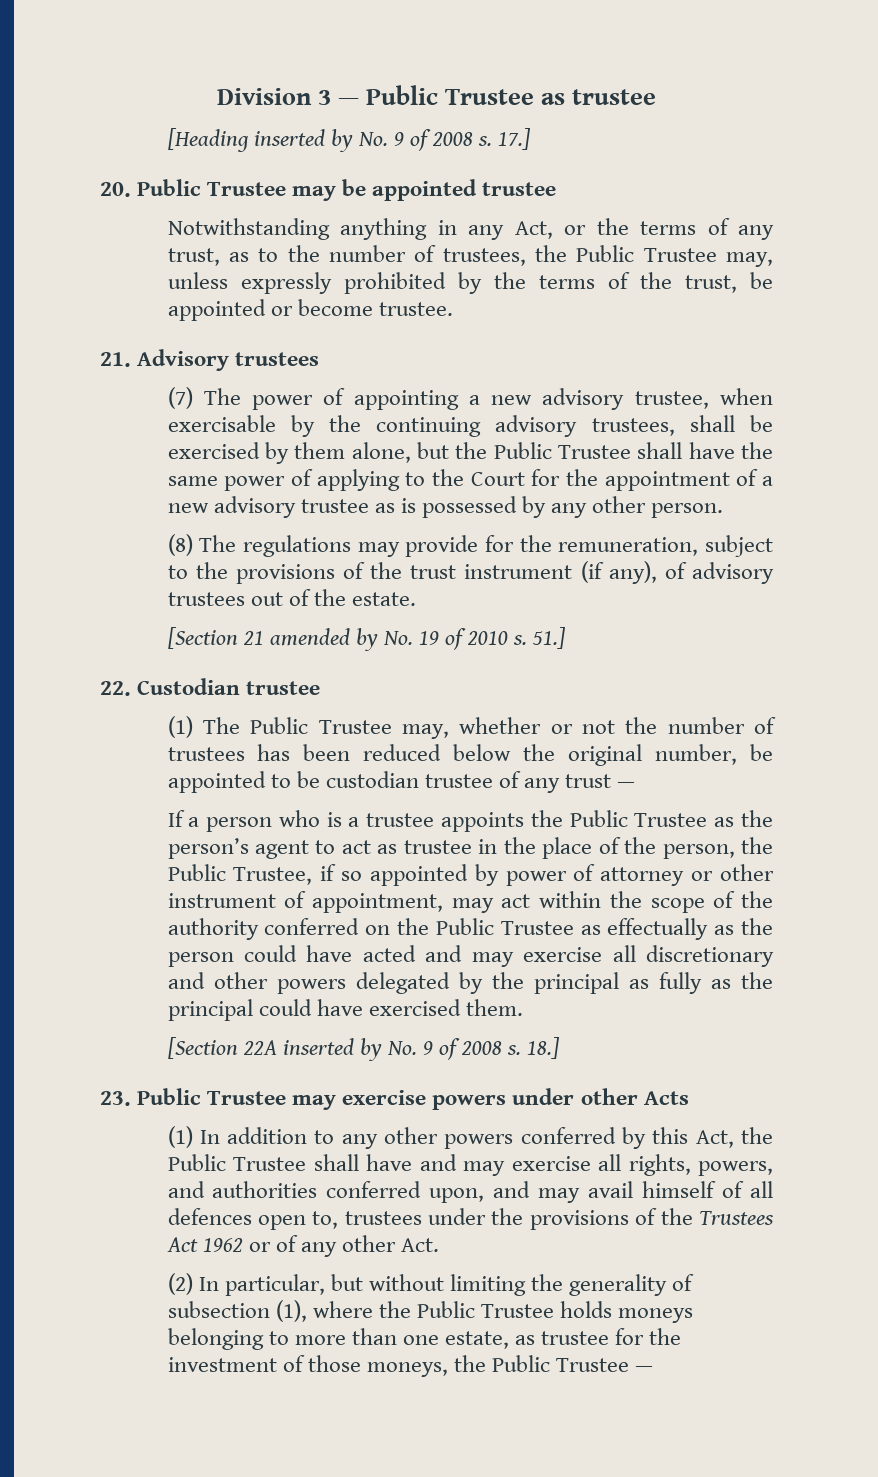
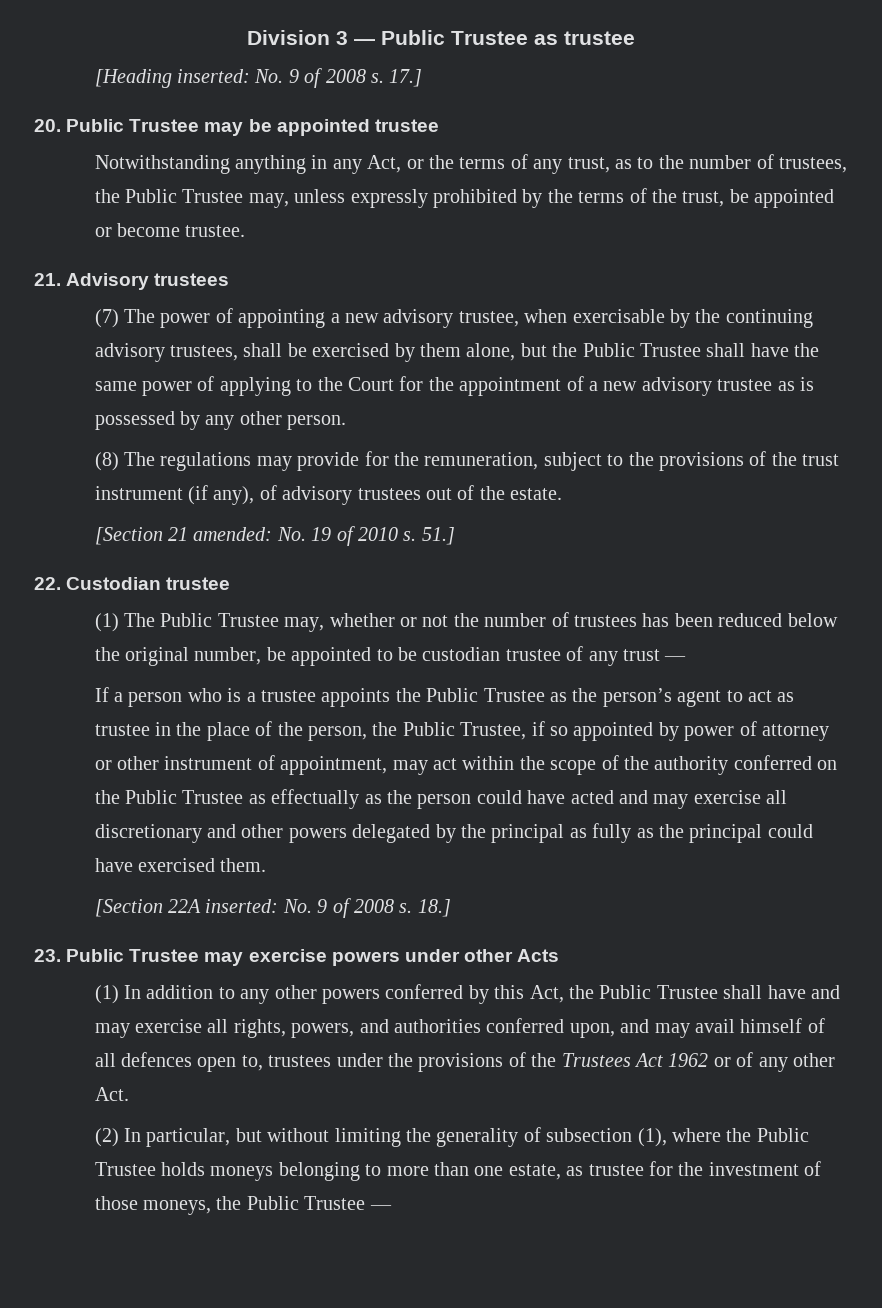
[253,129,353,152] inserted by -> [176,69,250,83] inserted:
[269,628,378,651] amended by -> [193,527,273,541] amended:
[282,1038,382,1061] inserted by -> [205,899,279,913] inserted:

